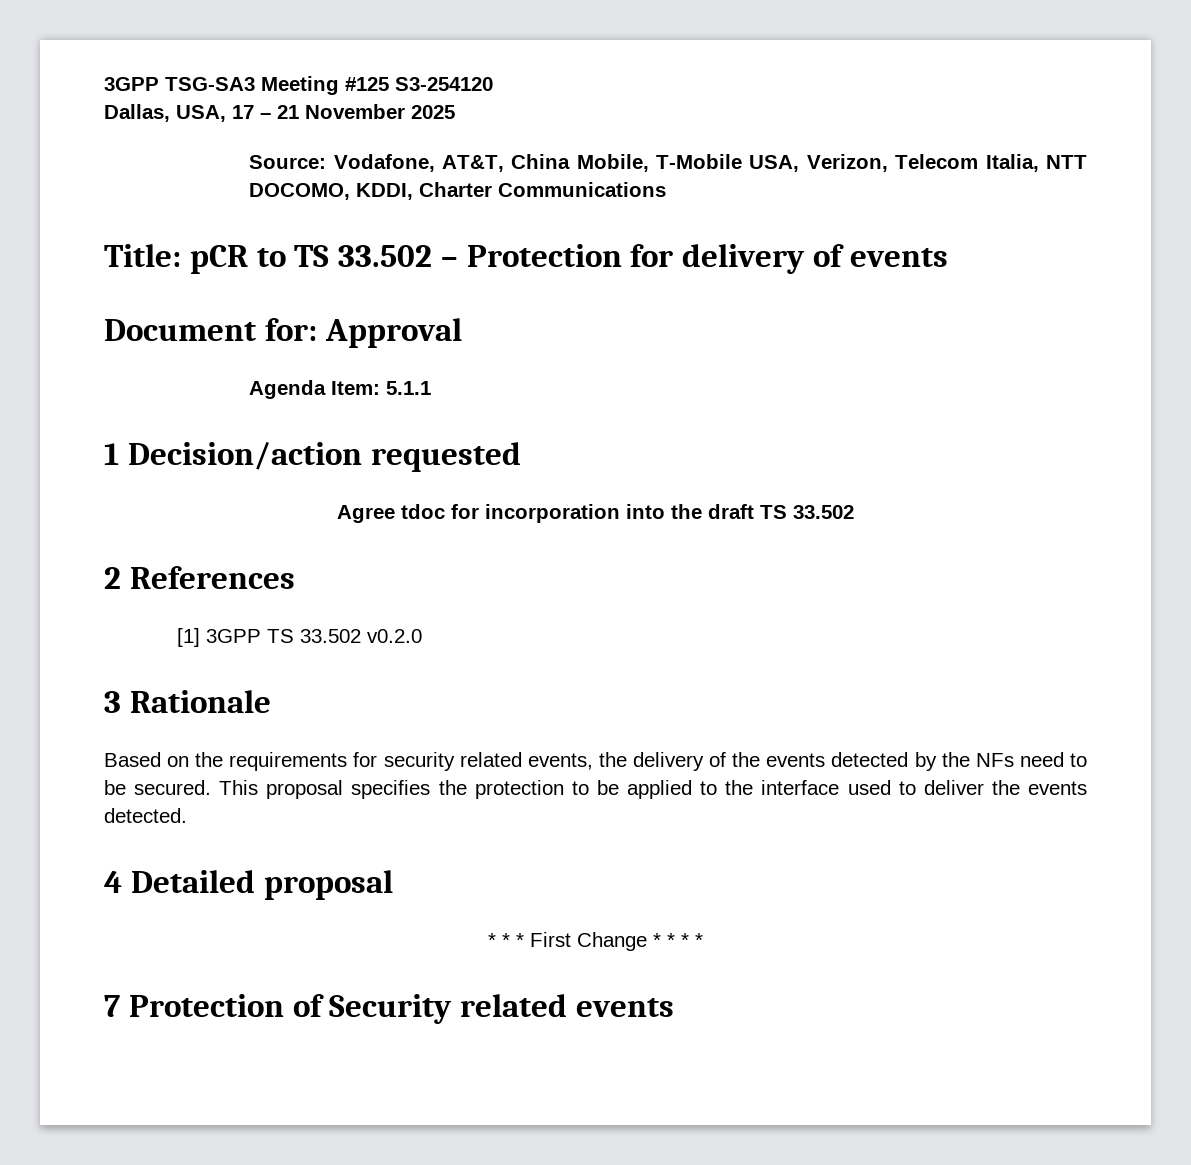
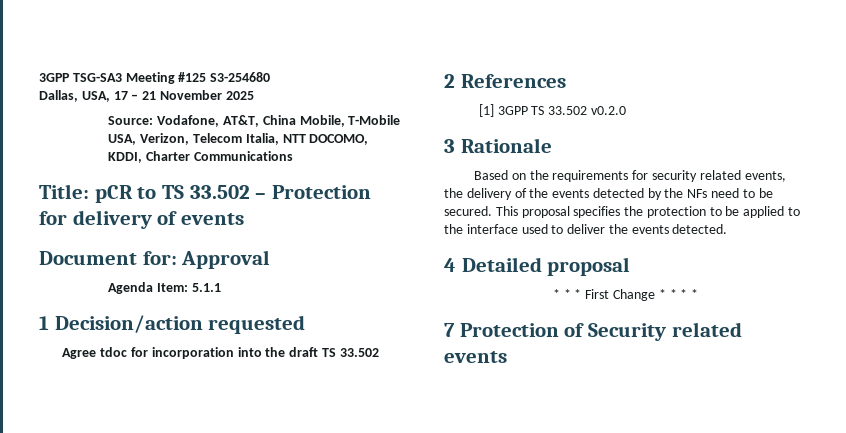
[395,77,493,91] S3-254120 -> [210,72,271,82] S3-254680

